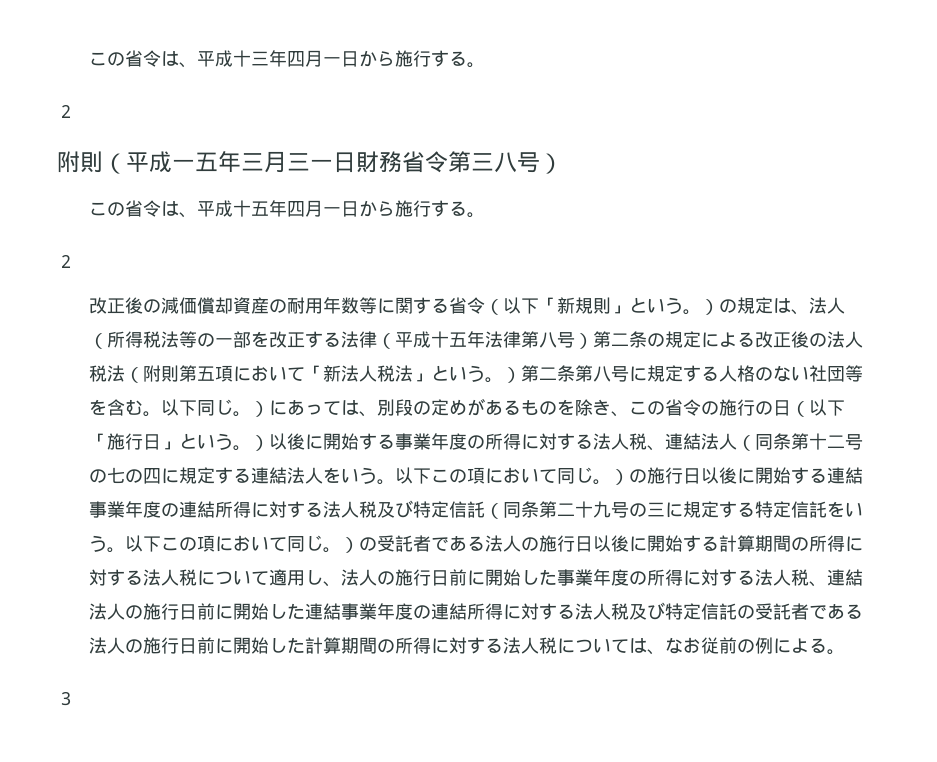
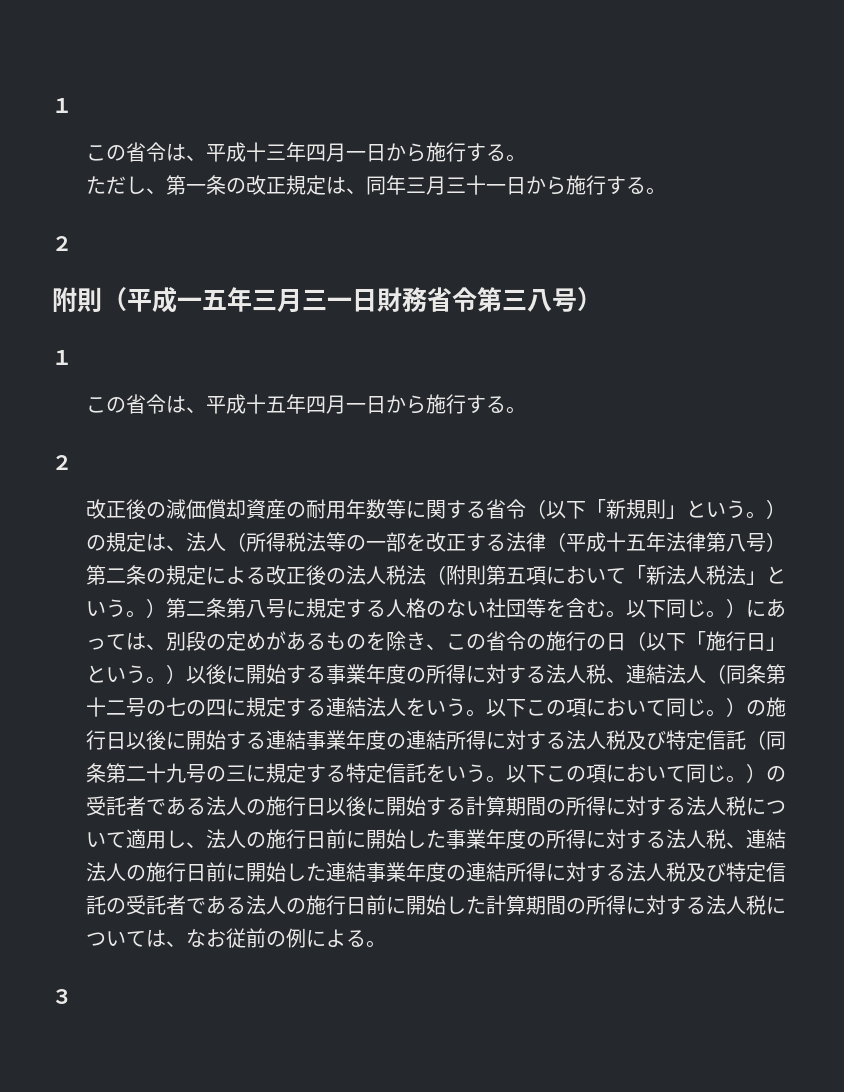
(89, 59) none -> [52,98,72,113] １ //
(486, 65) none -> [86,175,667,195] // ただし、第一条の改正規定は、同年三月三十一日から施行する。
(563, 163) none -> [52,350,72,365] // １

